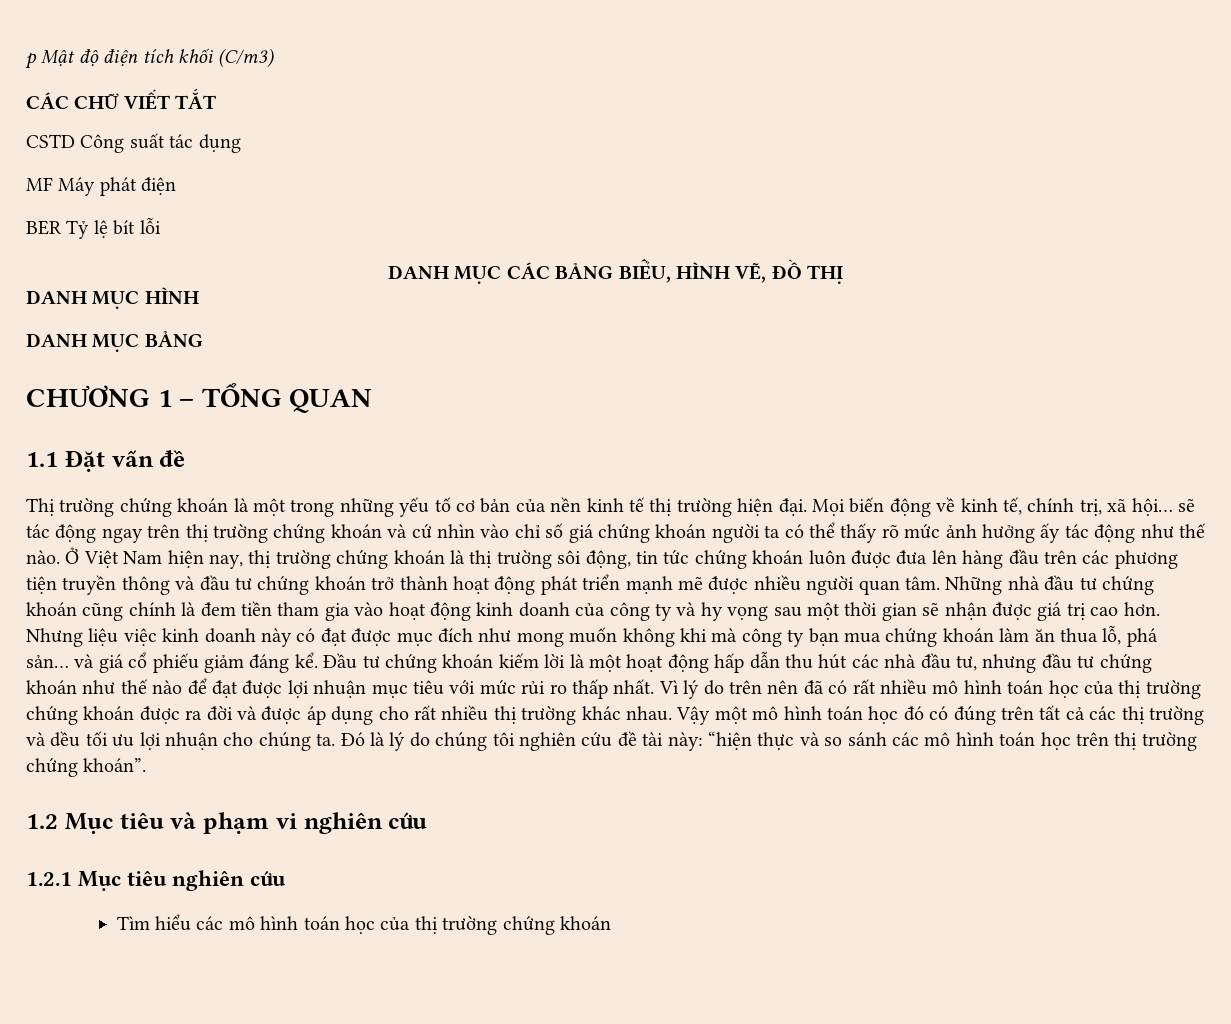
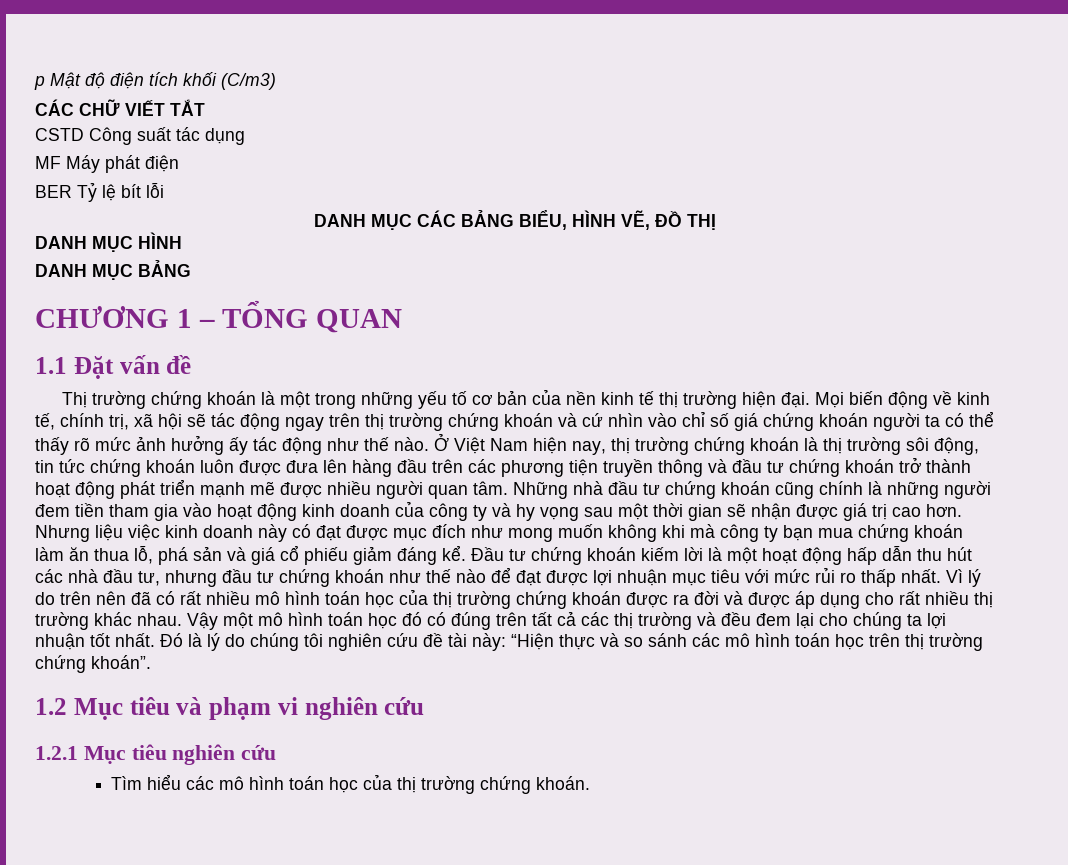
[1131,498,1173,516] hội… -> [158,413,182,430] hội
(197, 609) none -> [887,481,991,499] những người
[26,655,69,668] sản… -> [193,546,222,561] sản
[50,731,336,751] dều tối ưu lợi nhuận cho chúng ta. -> [721,612,946,630] [35,633,155,650] đều đem lại cho chúng ta lợi nhuận tốt nhất.
[707,731,752,750] “hiện -> [511,633,554,650] “Hiện
[560,916,612,930] khoán -> [536,776,591,790] khoán.

